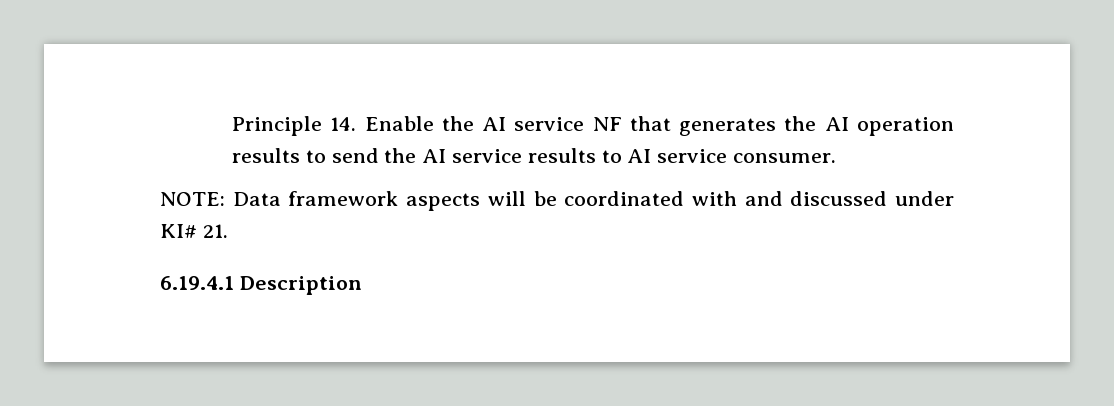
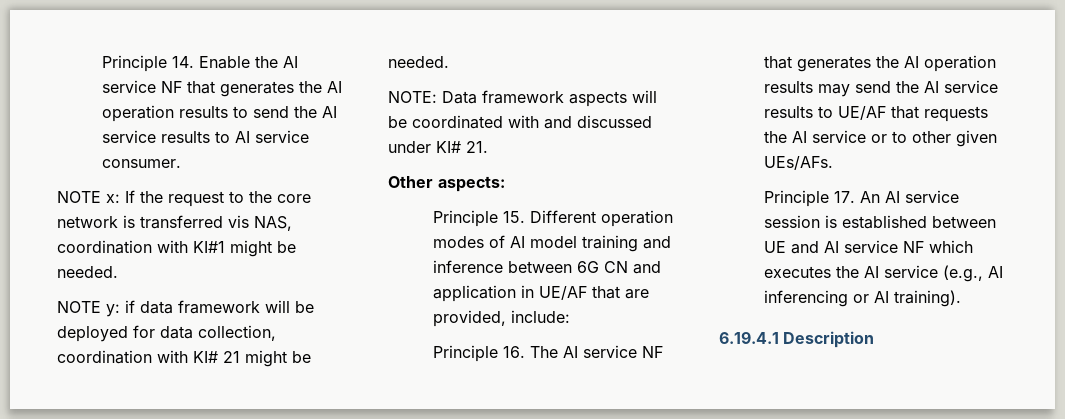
(837, 158) none -> [57,190,311,207] [57,215,292,231] [57,240,296,257] [57,266,118,278] [57,300,314,317] [57,325,276,342] [57,350,311,367] [388,56,449,68] // NOTE x: If the request to the core network is transferred vis NAS, coordination with KI#1 might be needed. // NOTE y: if data framework will be deployed for data collection, coordination with KI# 21 might be needed.
(228, 231) none -> [388,176,505,192] [432,210,673,227] [432,235,671,252] [432,260,661,274] [432,285,649,302] [432,310,570,327] [432,345,663,362] [763,55,996,72] [763,80,998,97] [763,106,988,122] [763,130,997,147] [763,156,833,170] [763,190,959,207] [763,215,996,229] [763,240,973,254] [763,265,1003,282] [763,290,961,307] // Other aspects: // Principle 15. Different operation modes of AI model training and inference between 6G CN and application in UE/AF that are provided, include: // Principle 16. The AI service NF that generates the AI operation results may send the AI service results to UE/AF that requests the AI service or to other given UEs/AFs. // Principle 17. An AI service session is established between UE and AI service NF which executes the AI service (e.g., AI inferencing or AI training).

